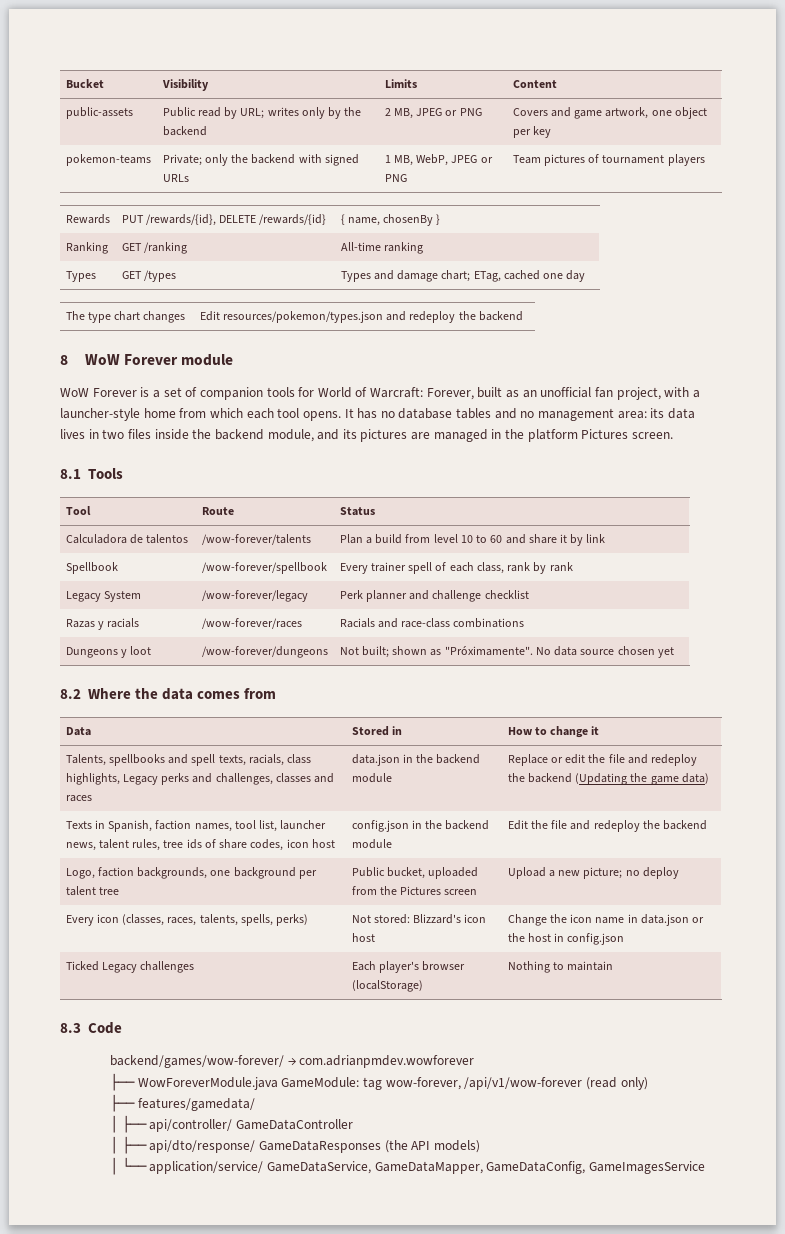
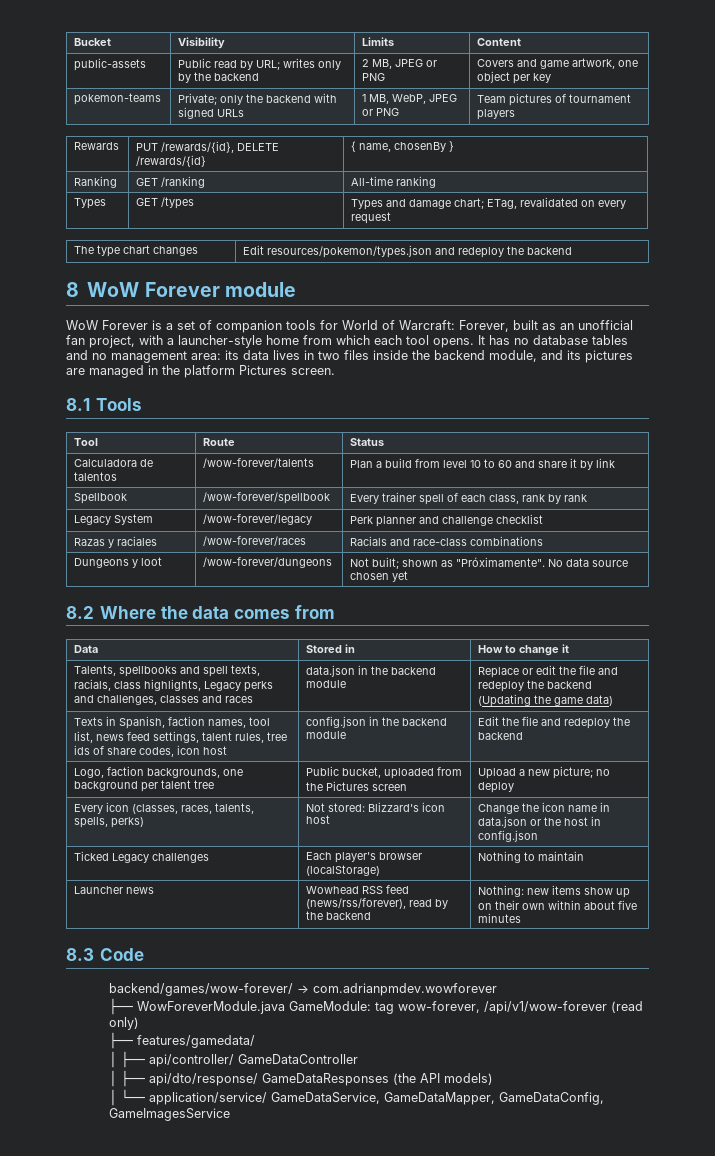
[503,270,586,282] cached one day -> [520,197,627,209] [351,212,392,224] revalidated on every request
[107,618,140,628] racials -> [117,536,158,546] raciales
[280,820,327,830] [65,842,96,851] launcher news, -> [96,731,200,743] news feed settings,
(614, 966) none -> [74,886,155,894] [306,885,410,894] [306,898,449,909] [306,911,372,920] [478,885,631,898] [478,900,638,910] [478,913,522,923] // Launcher news | Wowhead RSS feed (news/rss/forever), read by the backend | Nothing: new items show up on their own within about five minutes

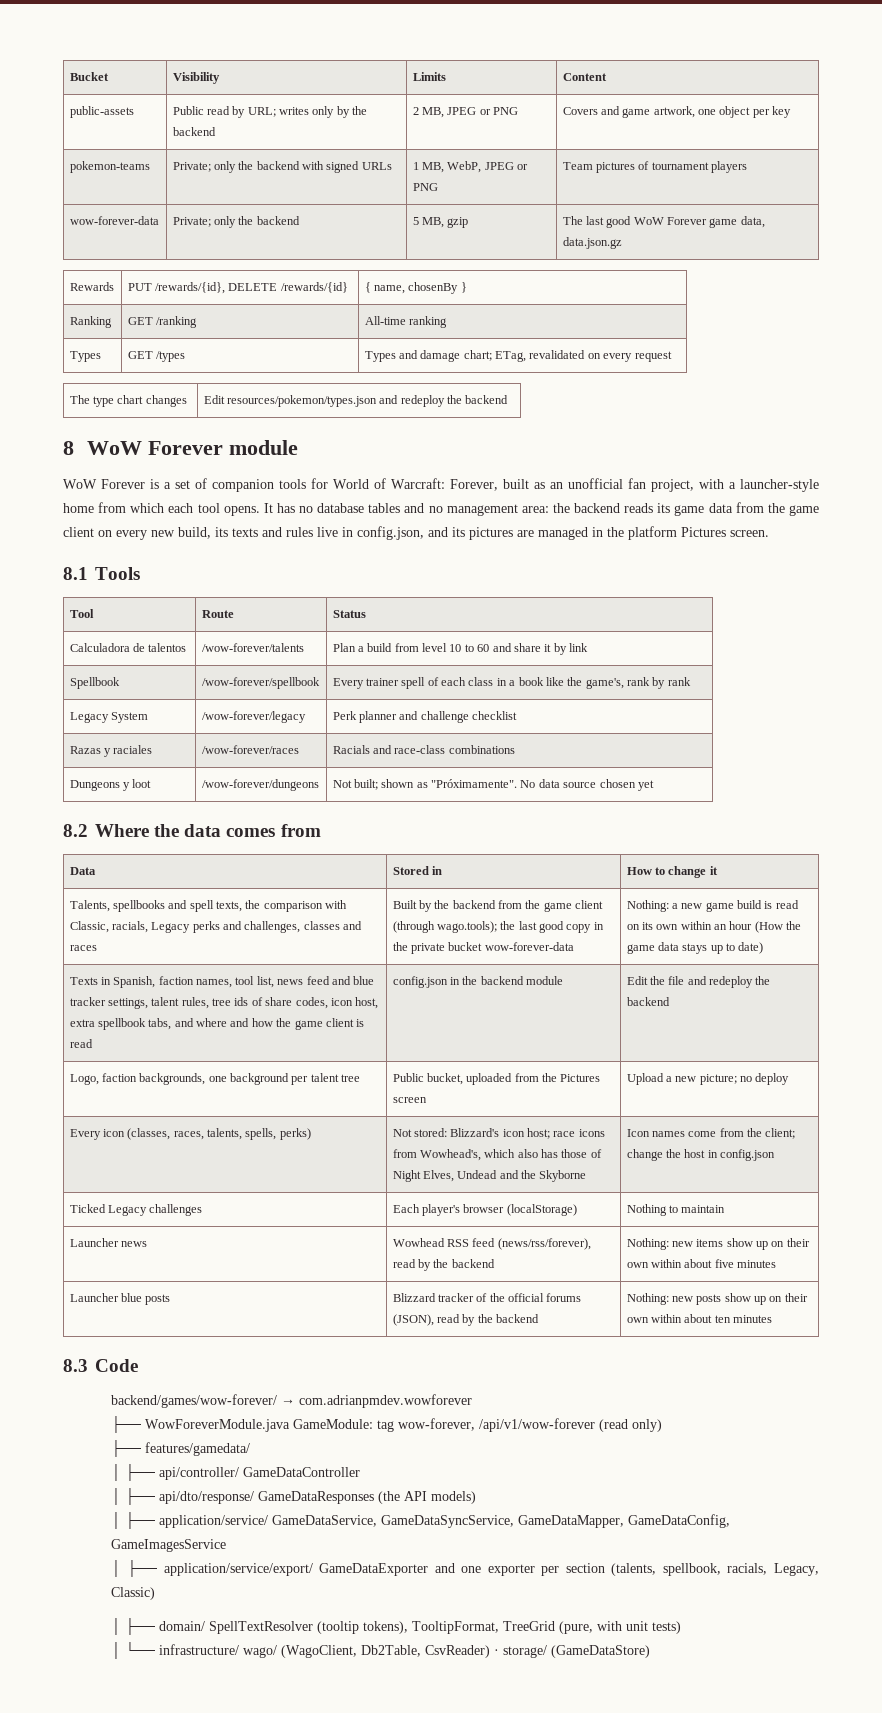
(516, 114) none -> [69,216,159,225] [172,216,300,228] [412,217,469,228] [562,216,765,228] [562,237,622,249] // wow-forever-data | Private; only the backend | 5 MB, gzip | The last good WoW Forever game data, data.json.gz
[225,350,537,362] its data lives in two files inside the backend module, -> [552,502,820,516] [63,526,424,540] the backend reads its game data from the game client on every new build, its texts and rules live in config.json,
[489,494,520,504] class, -> [468,677,624,689] class in a book like the game's,
[74,679,202,691] racials, class highlights, -> [245,900,348,912] [69,921,148,933] the comparison with Classic, racials,
[306,665,437,677] [306,680,347,688] [478,665,619,678] [478,680,593,692] [478,694,614,707] data.json in the backend module | Replace or edit the file and redeploy the backend (Updating the game data) -> [392,900,604,912] [392,921,604,933] [392,942,574,954] [626,900,799,912] [626,921,802,933] [626,942,764,954] Built by the backend from the game client (through wago.tools); the last good copy in the private bucket wow-forever-data | Nothing: a new game build is read on its own within an hour (How the game data stays up to date)
(151, 736) none -> [331,976,375,985] [69,997,106,1006] and blue tracker
[203,746,228,755] host -> [355,997,379,1009] [69,1018,365,1030] [69,1039,93,1048] host, extra spellbook tabs, and where and how the game client is read
[306,815,331,824] [478,802,611,814] [478,816,542,828] host | Change the icon name in data.json or -> [527,1128,605,1139] [392,1149,602,1161] [392,1170,587,1182] [626,1128,796,1139] [626,1149,663,1161] host; race icons from Wowhead's, which also has those of Night Elves, Undead and the Skyborne | Icon names come from the client; change
(522, 918) none -> [69,1293,171,1305] [392,1293,582,1302] [392,1314,540,1326] [626,1293,808,1305] [626,1314,773,1323] // Launcher blue posts | Blizzard tracker of the official forums (JSON), read by the backend | Nothing: new posts show up on their own within about ten minutes
[120,1089,145,1102] └── -> [124,1512,155,1529] ├──
(380, 1098) none -> [380,1515,514,1528] GameDataSyncService,
(230, 1114) none -> [110,1560,819,1577] [110,1587,155,1600] [110,1618,681,1635] [110,1642,650,1659] // │ ├── application/service/export/ GameDataExporter and one exporter per section (talents, spellbook, racials, Legacy, Classic) // │ ├── domain/ SpellTextResolver (tooltip tokens), TooltipFormat, TreeGrid (pure, with unit tests) // │ └── infrastructure/ wago/ (WagoClient, Db2Table, CsvReader) · storage/ (GameDataStore)

